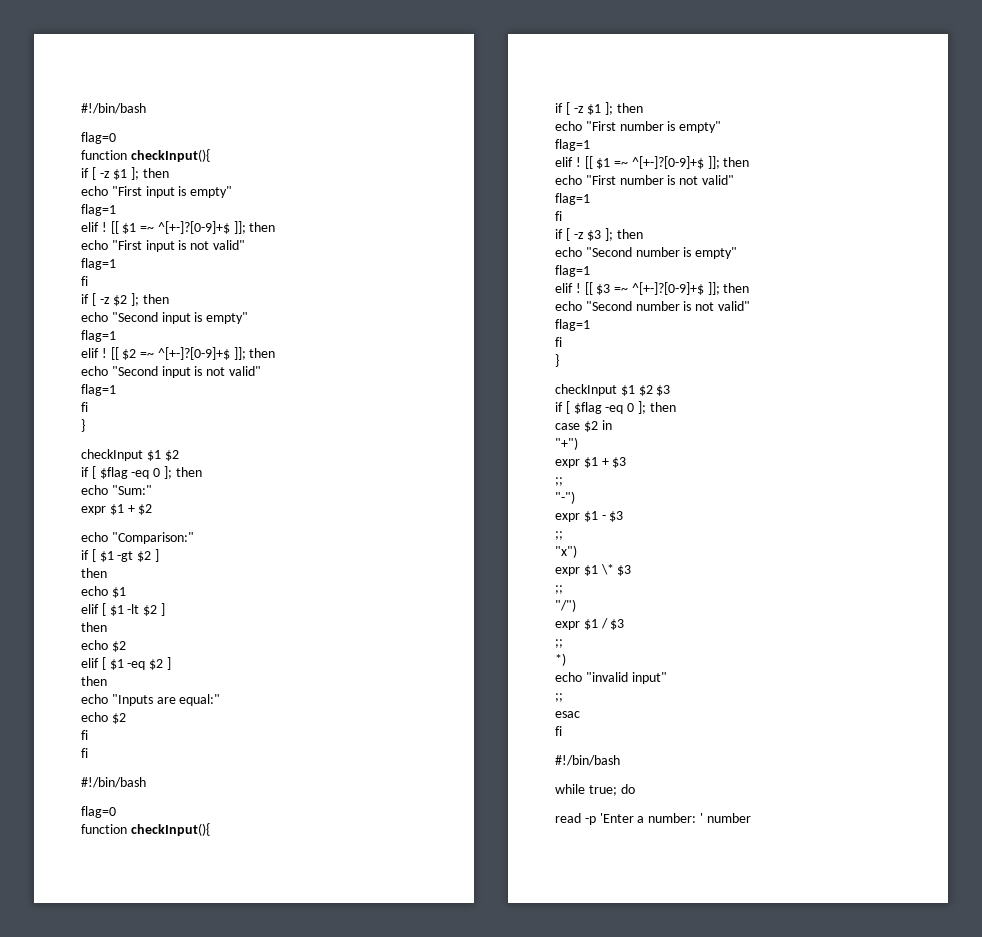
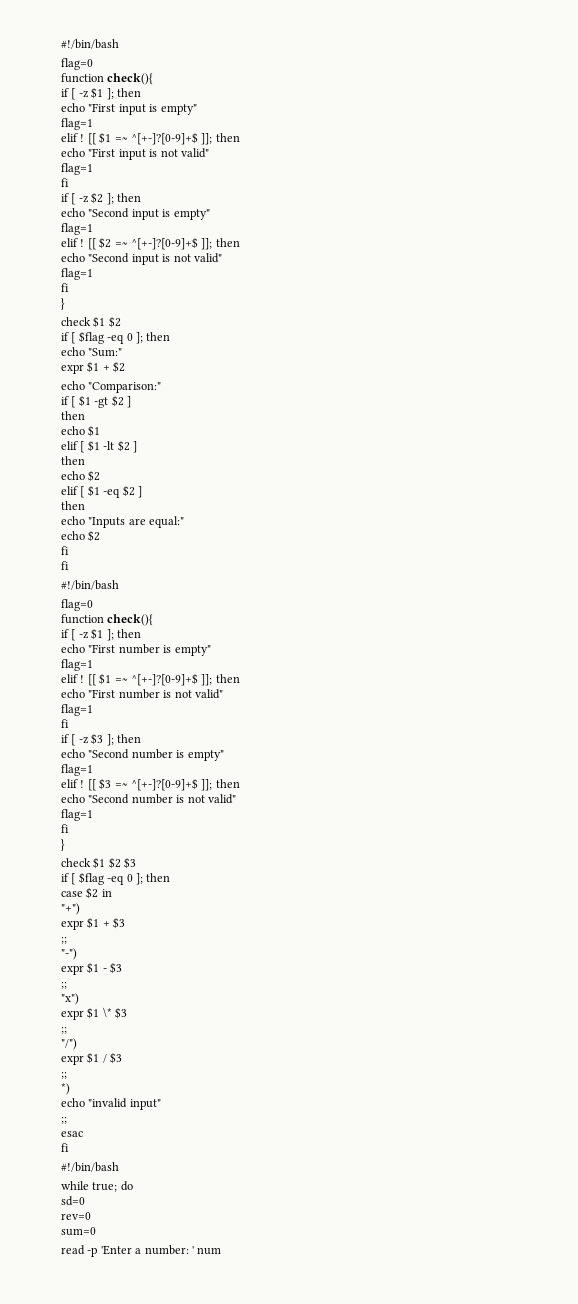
[81,103,146,114] [81,132,116,144] [81,149,210,162] #!/bin/bash // flag=0 // function checkInput(){ -> [61,39,119,49] [61,58,93,70] [61,73,154,85] #!/bin/bash // flag=0 // function check(){
[81,449,143,461] checkInput -> [61,317,91,326] check
[130,823,210,836] checkInput(){ -> [107,614,154,626] check(){
[555,384,617,396] checkInput -> [61,858,91,867] check
(635, 789) none -> [61,1196,85,1206] [61,1212,91,1220] [61,1227,96,1236] // sd=0 // rev=0 // sum=0
[706,813,751,823] number -> [197,1247,222,1255] num

